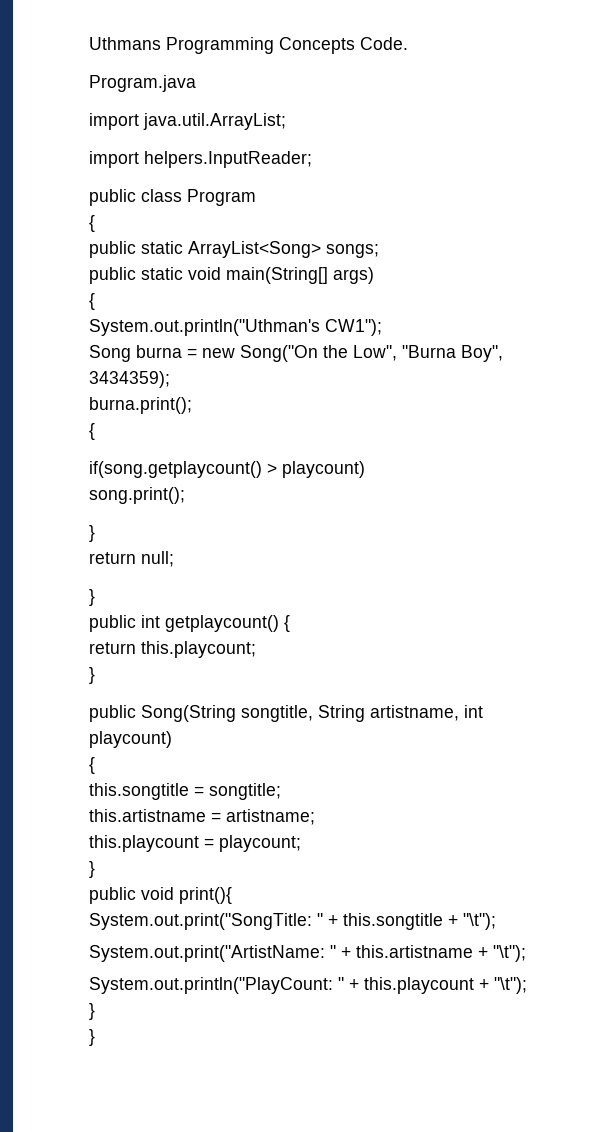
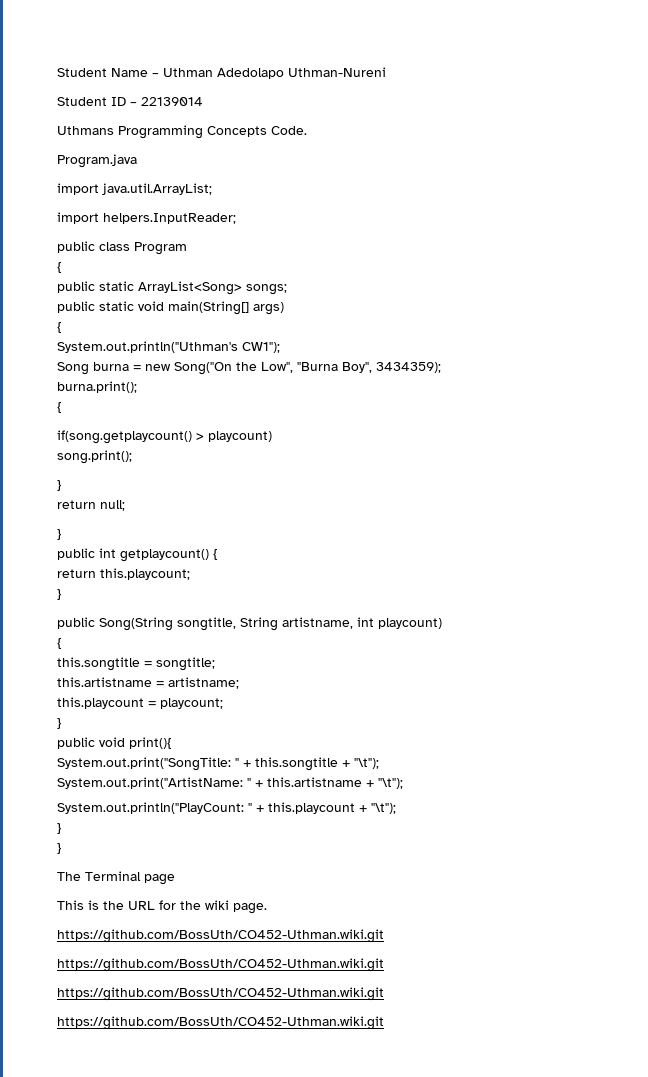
(89, 43) none -> [57,67,386,79] [57,97,203,106] Student Name – Uthman Adedolapo Uthman-Nureni // Student ID – 22139014 //
(95, 1037) none -> [57,871,175,885] [57,900,267,914] [57,929,384,943] [57,958,384,972] [57,987,384,1001] [57,1016,384,1030] // The Terminal page // This is the URL for the wiki page. // https://github.com/BossUth/CO452-Uthman.wiki.git // https://github.com/BossUth/CO452-Uthman.wiki.git // https://github.com/BossUth/CO452-Uthman.wiki.git // https://github.com/BossUth/CO452-Uthman.wiki.git

